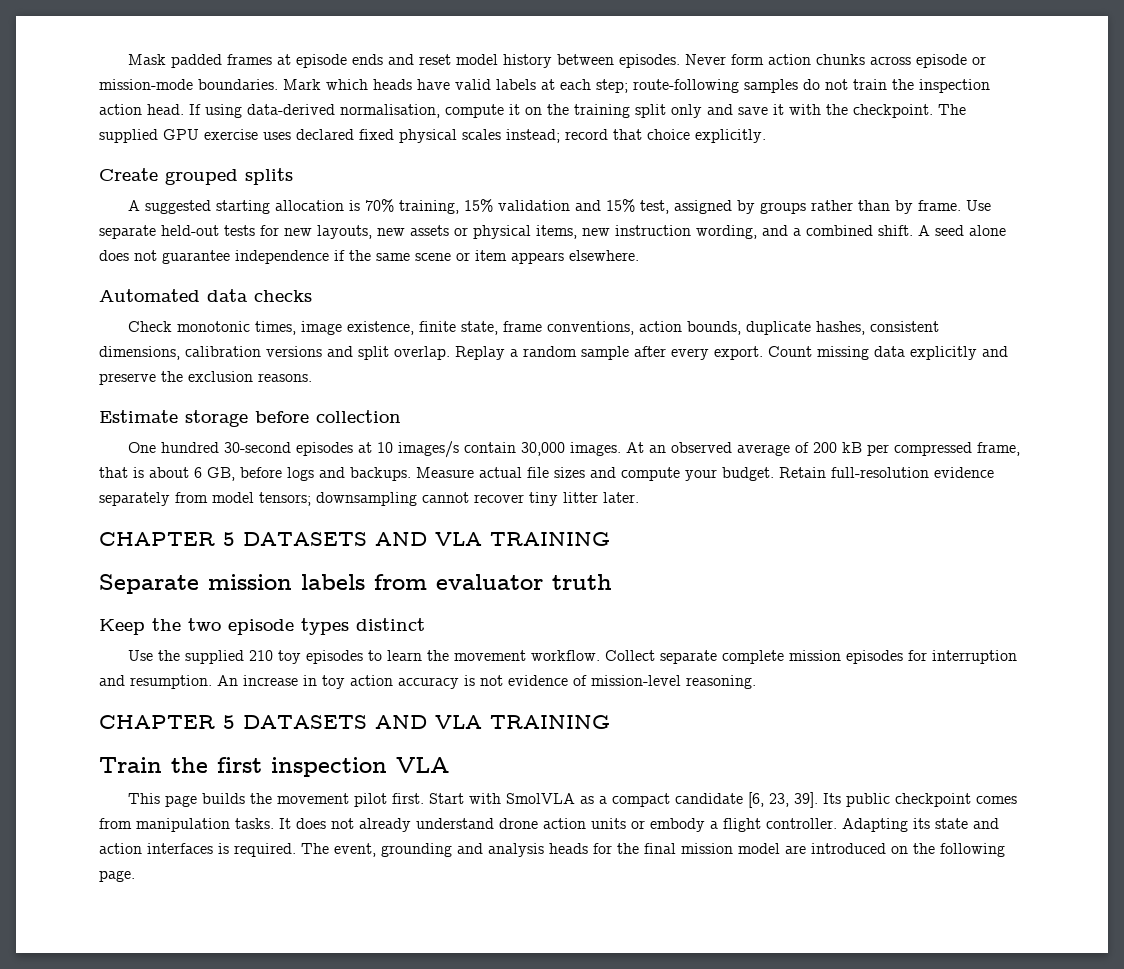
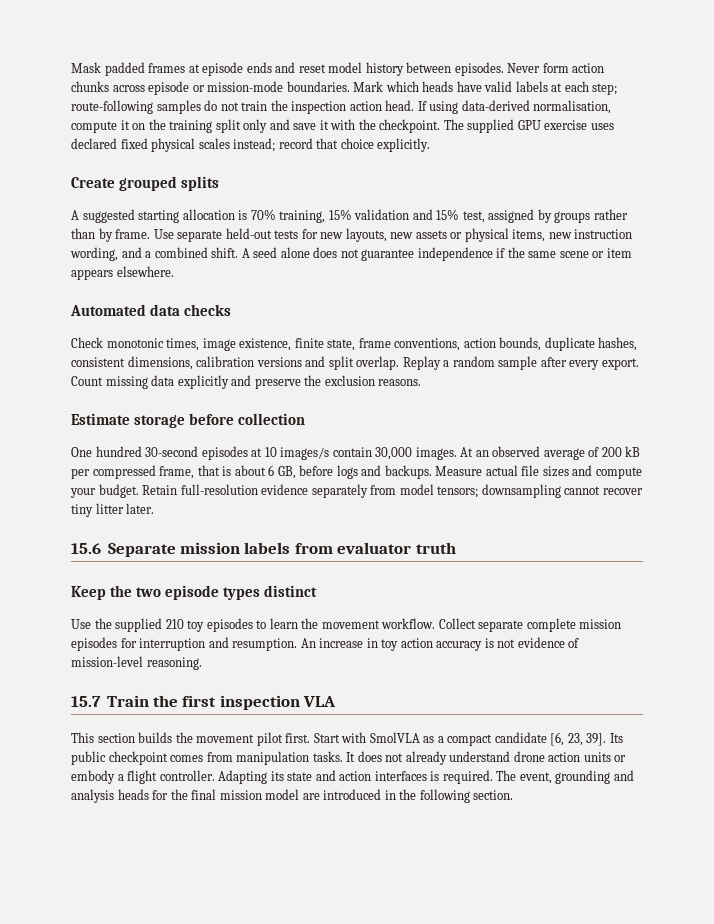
[99,532,610,546] CHAPTER 5 DATASETS AND VLA TRAINING // -> [71,543,101,554] 15.6
[99,715,610,729] CHAPTER 5 DATASETS AND VLA TRAINING // -> [71,696,101,707] 15.7
[165,795,198,807] page -> [97,733,135,743] section
[891,846,908,854] on -> [384,790,396,800] in
[99,870,135,882] page. -> [473,790,514,800] section.

